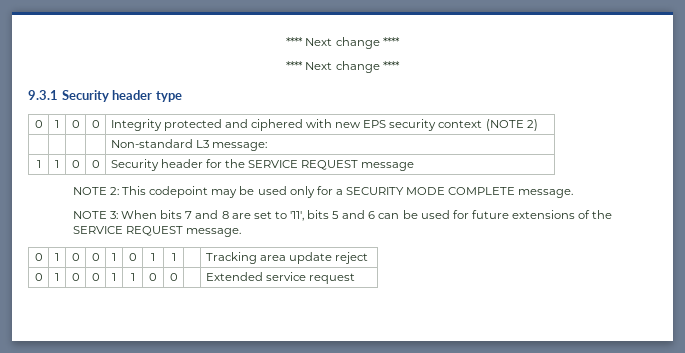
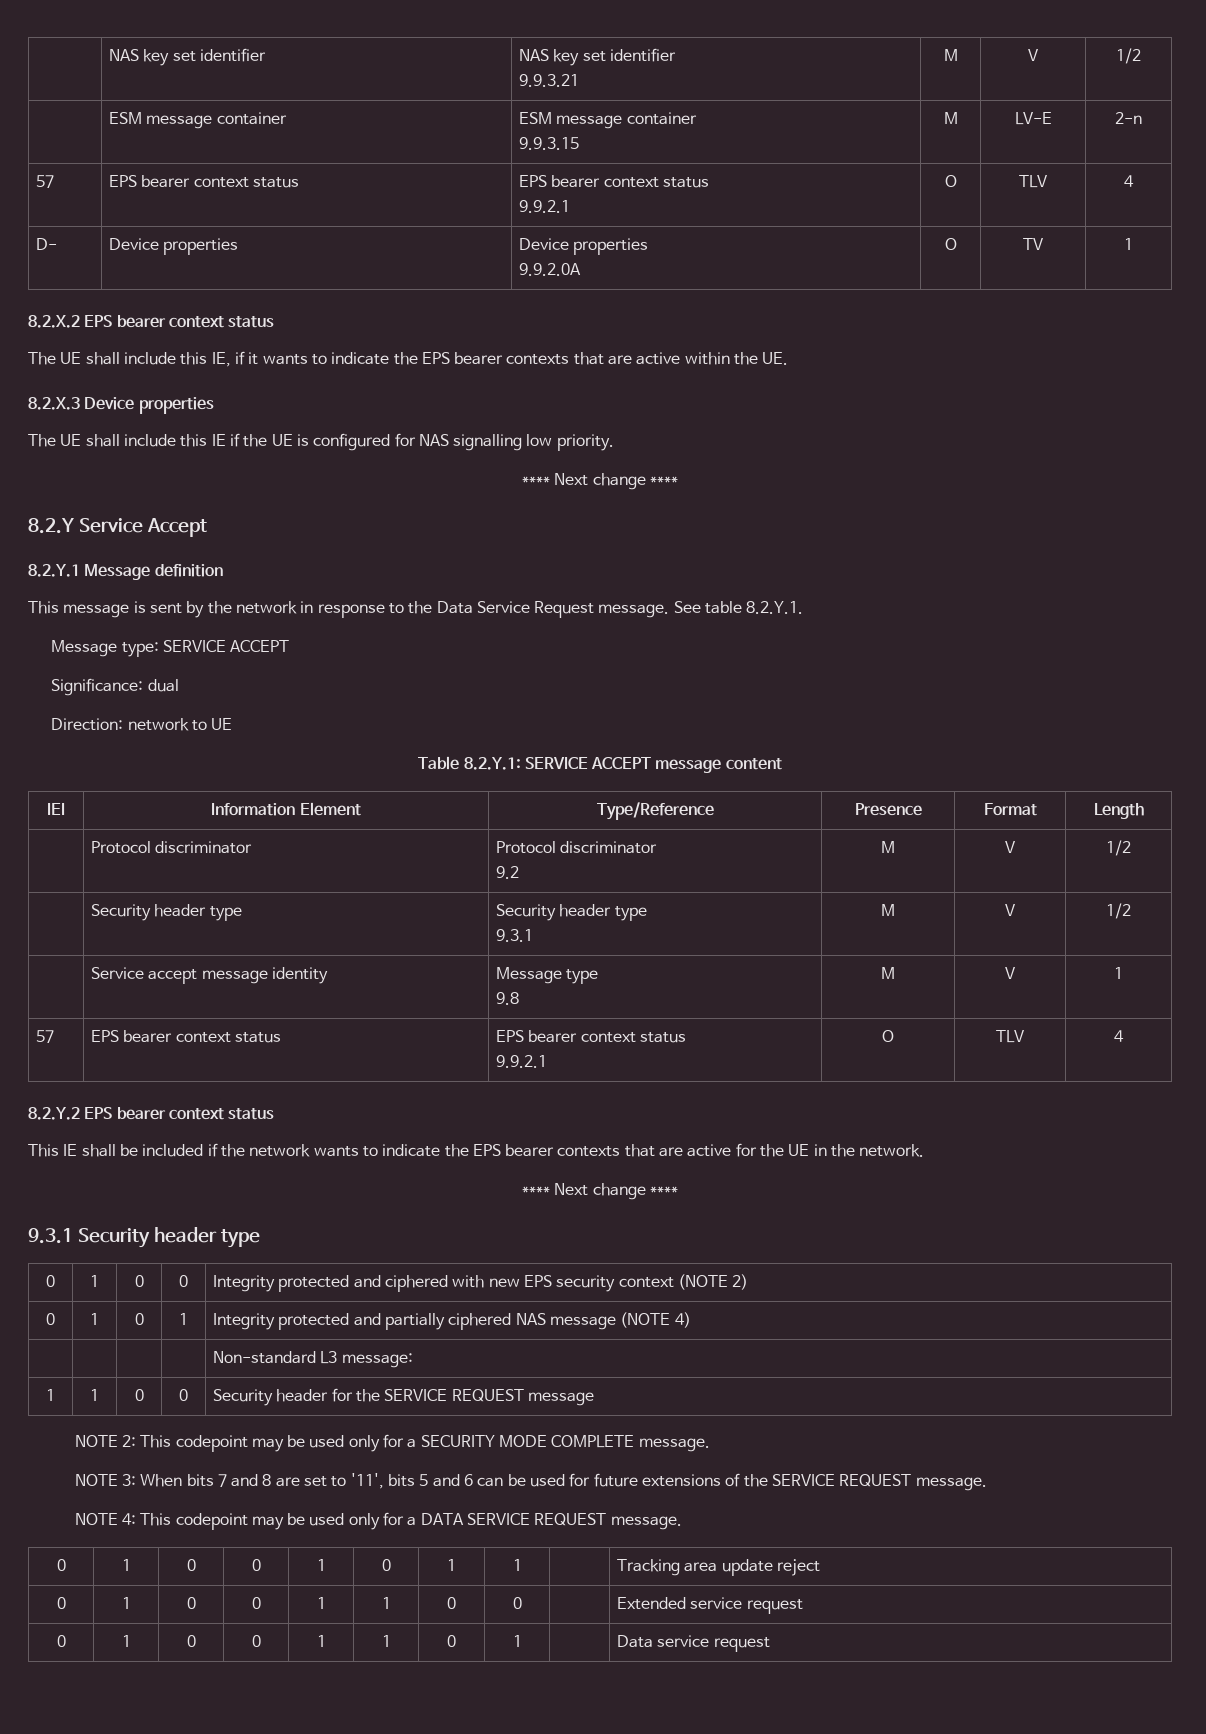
[286,37,400,49] **** Next change **** -> [108,48,266,66] [518,48,676,66] [518,74,579,87] [943,49,958,61] [1028,49,1039,61] [1116,48,1141,64] [108,112,287,129] [518,112,697,129] [518,137,579,150] [943,112,958,124] [1014,112,1052,125] [1115,112,1142,124] [35,175,54,188] [108,175,299,188] [518,175,709,188] [518,200,570,213] [944,175,957,187] [1019,175,1049,188] [1124,175,1134,187] [35,238,57,250] [108,238,239,255] [518,238,649,255] [518,263,581,276] [944,238,957,250] [1023,238,1044,250] [1124,238,1133,250] [28,315,275,328] [28,351,789,367] [28,397,214,414] [28,433,614,451] [522,473,678,490] [28,518,207,537] [28,564,223,580] [28,601,804,618] [51,640,290,657] [51,678,179,696] [51,718,233,731] [418,756,782,773] [47,803,65,815] [211,802,361,816] [596,802,714,820] [854,803,922,816] [983,803,1037,816] [1093,803,1144,819] [90,841,253,854] [495,841,658,854] [495,866,519,879] [881,841,895,853] [1005,841,1016,853] [1106,840,1131,856] [90,904,242,921] [495,904,647,921] [495,929,533,942] [881,904,895,916] [1005,904,1016,916] [1106,903,1131,919] [90,967,328,984] [495,967,599,984] [495,992,519,1005] [881,967,895,979] [1005,967,1016,979] [1114,967,1123,979] [35,1030,54,1043] [90,1030,281,1043] [495,1030,686,1043] [495,1055,547,1068] [882,1030,894,1042] [996,1030,1026,1043] [1114,1030,1124,1042] [28,1107,275,1120] [28,1143,925,1157] | NAS key set identifier | NAS key set identifier // 9.9.3.21 | M | V | 1/2 // | ESM message container | ESM message container // 9.9.3.15 | M | LV-E | 2-n // 57 | EPS bearer context status | EPS bearer context status // 9.9.2.1 | O | TLV | 4 // D- | Device properties | Device properties // 9.9.2.0A | O | TV | 1 // 8.2.X.2 EPS bearer context status // The UE shall include this IE, if it wants to indicate the EPS bearer contexts that are active within the UE. // 8.2.X.3 Device properties // The UE shall include this IE if the UE is configured for NAS signalling low priority. // **** Next change **** // 8.2.Y Service Accept // 8.2.Y.1 Message definition // This message is sent by the network in response to the Data Service Request message. See table 8.2.Y.1. // Message type: SERVICE ACCEPT // Significance: dual // Direction: network to UE // Table 8.2.Y.1: SERVICE ACCEPT message content // IEI | Information Element | Type/Reference | Presence | Format | Length // | Protocol discriminator | Protocol discriminator // 9.2 | M | V | 1/2 // | Security header type | Security header type // 9.3.1 | M | V | 1/2 // | Service accept message identity | Message type // 9.8 | M | V | 1 // 57 | EPS bearer context status | EPS bearer context status // 9.9.2.1 | O | TLV | 4 // 8.2.Y.2 EPS bearer context status // This IE shall be included if the network wants to indicate the EPS bearer contexts that are active for the UE in the network.
(538, 125) none -> [46,1313,55,1325] [90,1313,99,1325] [134,1313,144,1325] [179,1313,188,1325] [212,1312,691,1330] // 0 | 1 | 0 | 1 | Integrity protected and partially ciphered NAS message (NOTE 4)
(242, 232) none -> [74,1512,682,1530] // NOTE 4: This codepoint may be used only for a DATA SERVICE REQUEST message.
(355, 278) none -> [56,1635,66,1647] [121,1635,131,1647] [186,1635,196,1647] [251,1635,261,1647] [316,1635,326,1647] [381,1635,391,1647] [447,1635,456,1647] [512,1635,522,1647] [616,1635,770,1652] // 0 | 1 | 0 | 0 | 1 | 1 | 0 | 1 | | Data service request

